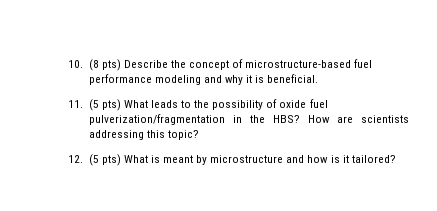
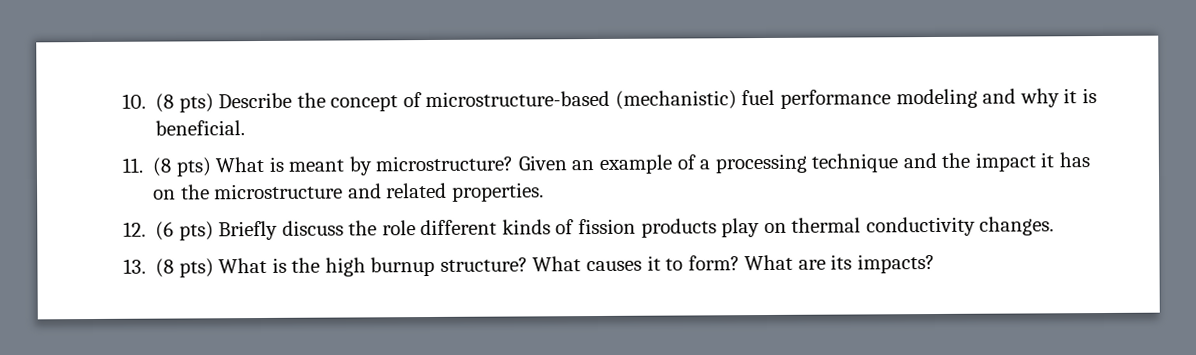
(352, 64) none -> [614,90,737,110] (mechanistic)
[88,99,328,111] [88,114,409,125] [88,130,199,140] [67,154,99,166] (5 pts) What leads to the possibility of oxide fuel pulverization/fragmentation in the HBS? How are scientists addressing this topic? // 12. (5 -> [152,157,172,177] (8
[210,155,396,163] microstructure and how is it tailored? -> [375,152,1090,174] [153,182,544,202] [122,216,1055,241] [122,254,935,278] microstructure? Given an example of a processing technique and the impact it has on the microstructure and related properties. // 12. (6 pts) Briefly discuss the role different kinds of fission products play on thermal conductivity changes. // 13. (8 pts) What is the high burnup structure? What causes it to form? What are its impacts?

